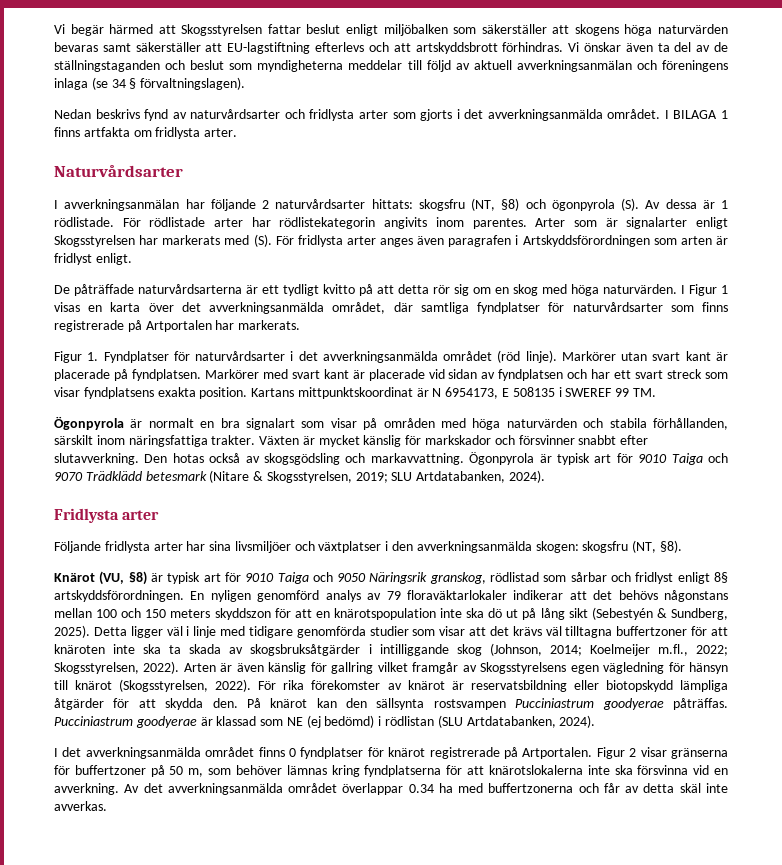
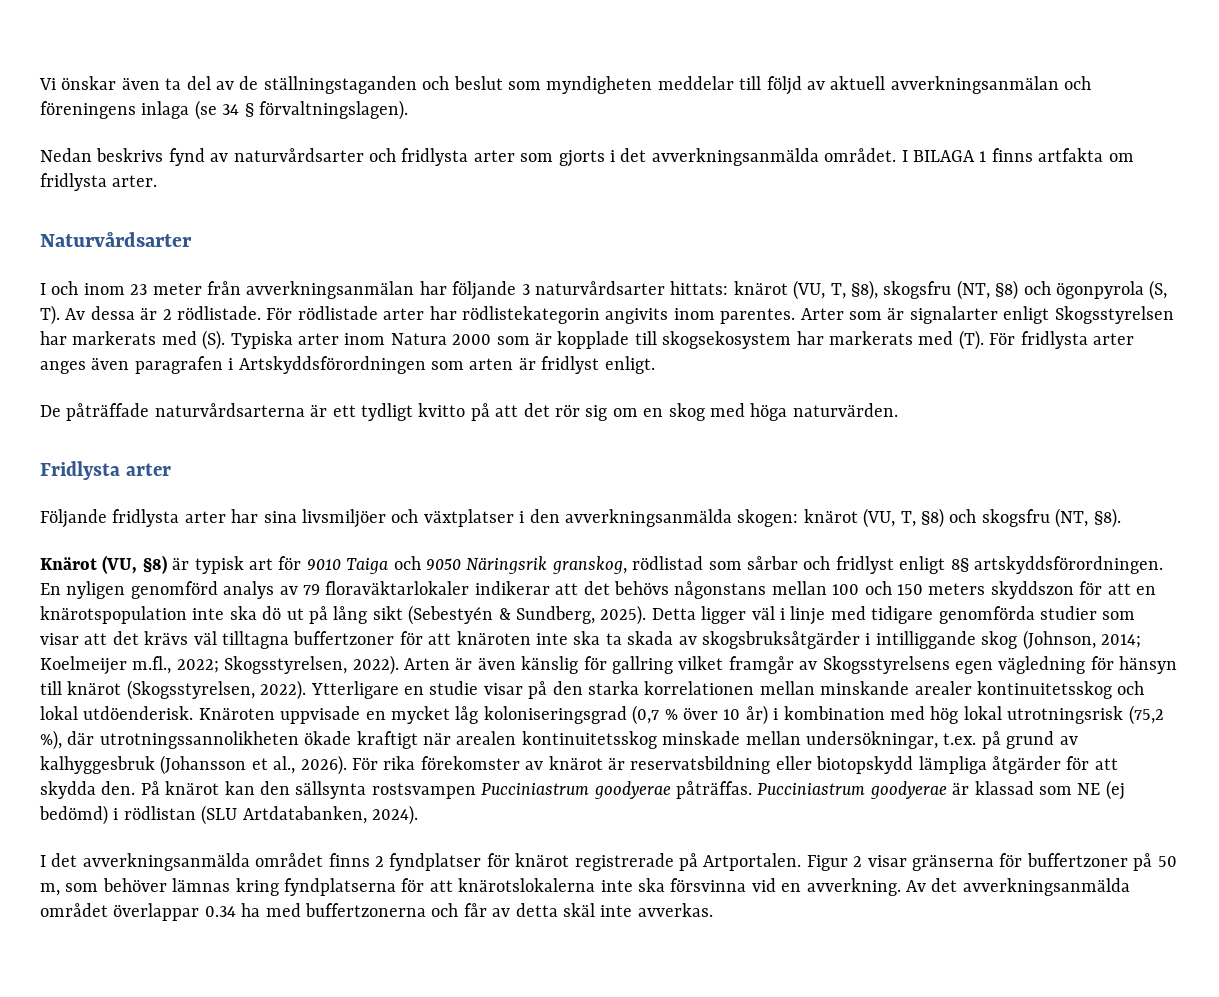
[54,24,728,36] [54,42,580,54] Vi begär härmed att Skogsstyrelsen fattar beslut enligt miljöbalken som säkerställer att skogens höga naturvärden bevaras samt säkerställer att EU-lagstiftning efterlevs och att artskyddsbrott förhindras. Vi -> [39,78,56,90] Vi
[257,60,344,72] myndigheterna -> [546,76,653,94] myndigheten
(58, 204) none -> [51,281,242,295] och inom 23 meter från
[262,200,269,209] 2 -> [521,284,530,295] 3
(413, 204) none -> [733,280,878,300] knärot (VU, T, §8),
[621,198,639,211] (S). -> [1149,280,1168,300] [40,305,60,325] (S, T).
[721,200,728,209] 1 -> [162,309,172,320] 2
(272, 240) none -> [230,330,984,350] Typiska arter inom Natura 2000 som är kopplade till skogsekosystem har markerats med (T).
[398,284,429,294] detta -> [523,403,550,417] det
[681,284,728,296] [54,302,729,314] [54,320,301,332] [54,350,728,363] [54,369,729,381] [54,387,656,399] [54,416,728,430] [54,435,649,447] [54,452,728,465] [54,470,546,483] I Figur 1 visas en karta över det avverkningsanmälda området, där samtliga fyndplatser för naturvårdsarter som finns registrerade på Artportalen har markerats. // Figur 1. Fyndplatser för naturvårdsarter i det avverkningsanmälda området (röd linje). Markörer utan svart kant är placerade på fyndplatsen. Markörer med svart kant är placerade vid sidan av fyndplatsen och har ett svart streck som visar fyndplatsens exakta position. Kartans mittpunktskoordinat är N 6954173, E 508135 i SWEREF 99 TM. // Ögonpyrola är normalt en bra signalart som visar på områden med höga naturvärden och stabila förhållanden, särskilt inom näringsfattiga trakter. Växten är mycket känslig för markskador och försvinner snabbt efter slutavverkning. Den hotas också av skogsgödsling och markavvattning. Ögonpyrola är typisk art för 9010 Taiga och 9070 Trädklädd betesmark (Nitare & Skogsstyrelsen, 2019; SLU Artdatabanken, 2024). -> (898, 410) none
(579, 547) none -> [803,508,977,528] knärot (VU, T, §8) och
(252, 685) none -> [310,681,1145,699] [40,705,1164,725] [40,730,1078,750] [40,755,347,775] Ytterligare en studie visar på den starka korrelationen mellan minskande arealer kontinuitetsskog och lokal utdöenderisk. Knäroten uppvisade en mycket låg koloniseringsgrad (0,7 % över 10 år) i kombination med hög lokal utrotningsrisk (75,2 %), där utrotningssannolikheten ökade kraftigt när arealen kontinuitetsskog minskade mellan undersökningar, t.ex. på grund av kalhyggesbruk (Johansson et al., 2026).
[289,748,296,757] 0 -> [375,856,384,867] 2

